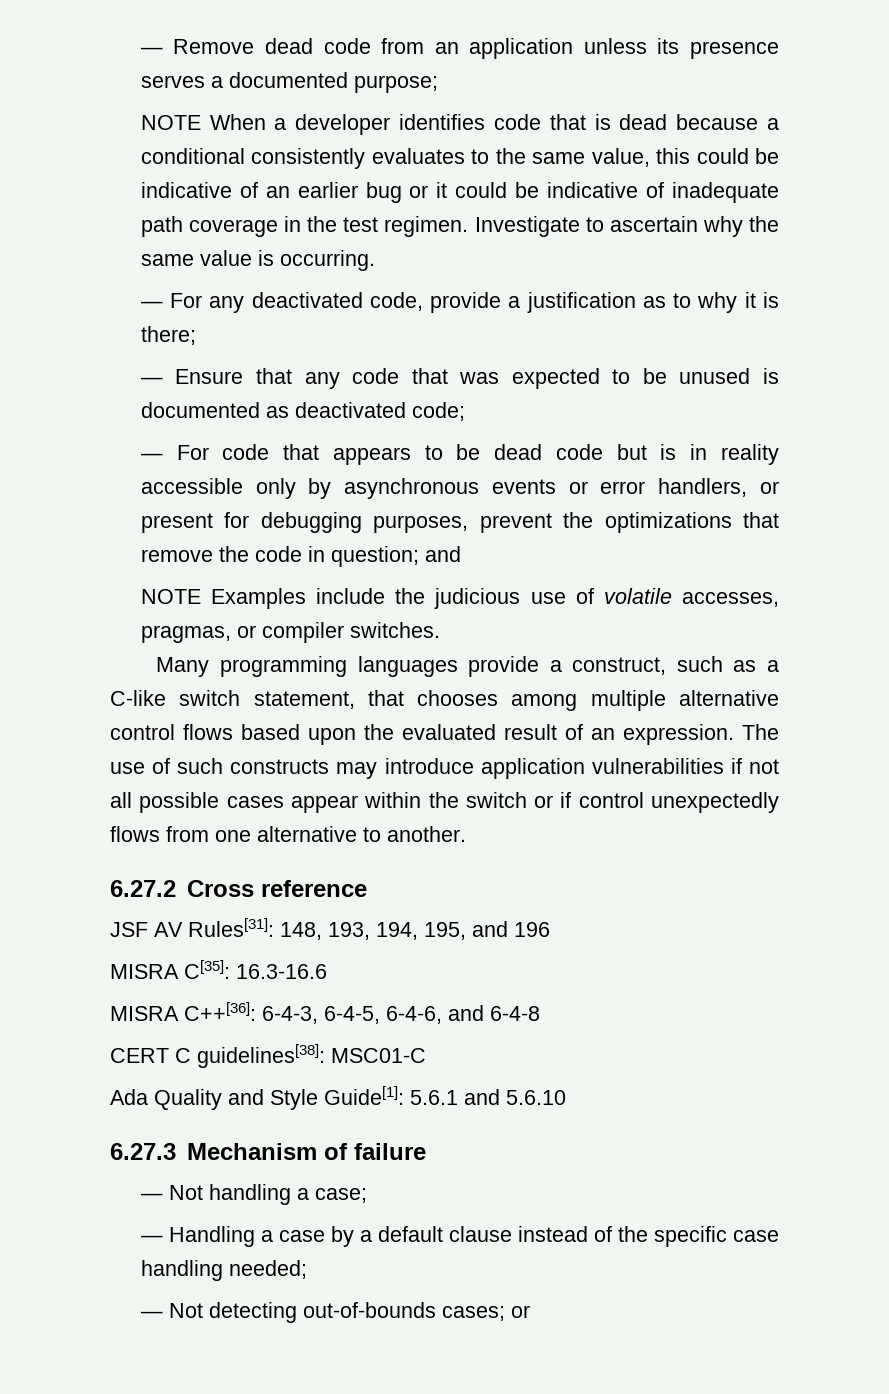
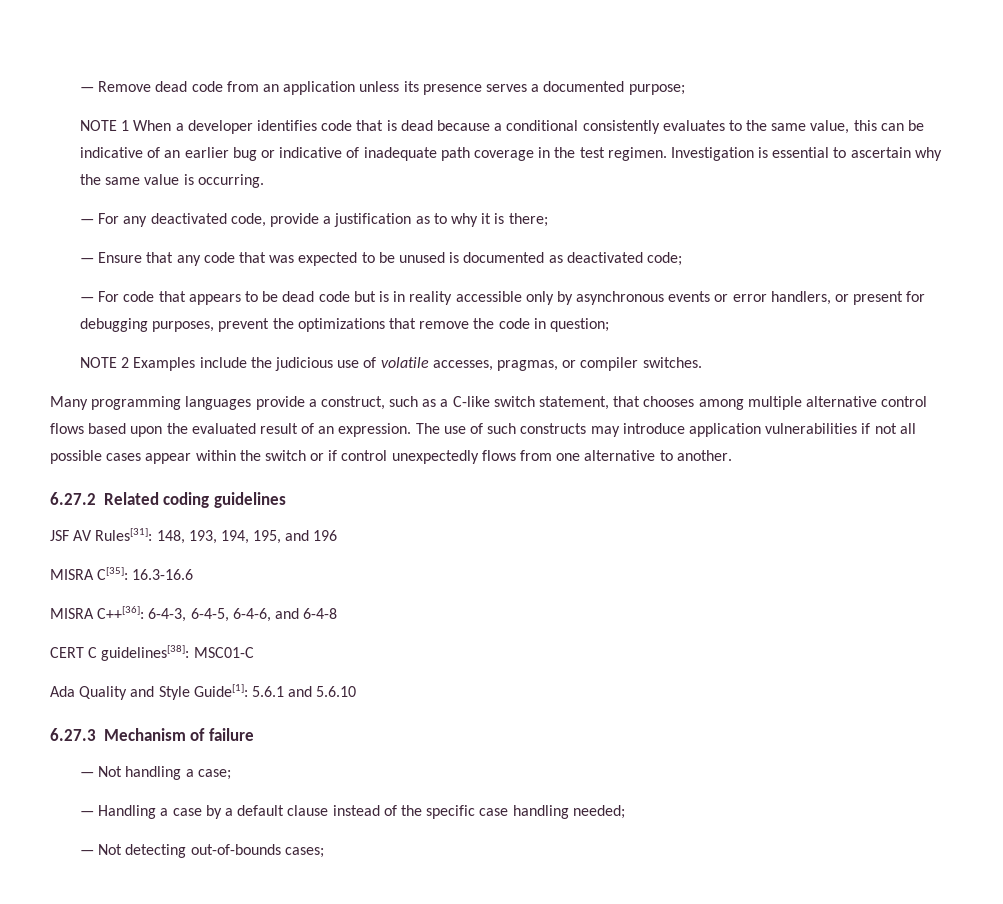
(201, 122) none -> [121,120,130,131] 1
[696,148,749,164] could -> [880,123,904,131] can
[436,182,540,198] it could be -> (276, 154) none
[474,216,580,237] Investigate -> [670,147,830,161] Investigation is essential
[424,546,461,562] [140,589,201,604] and // NOTE -> [80,357,130,368] // NOTE 2
[186,880,367,897] Cross reference -> [103,492,286,508] Related coding guidelines
[510,1305,530,1318] or -> (324, 852) none

